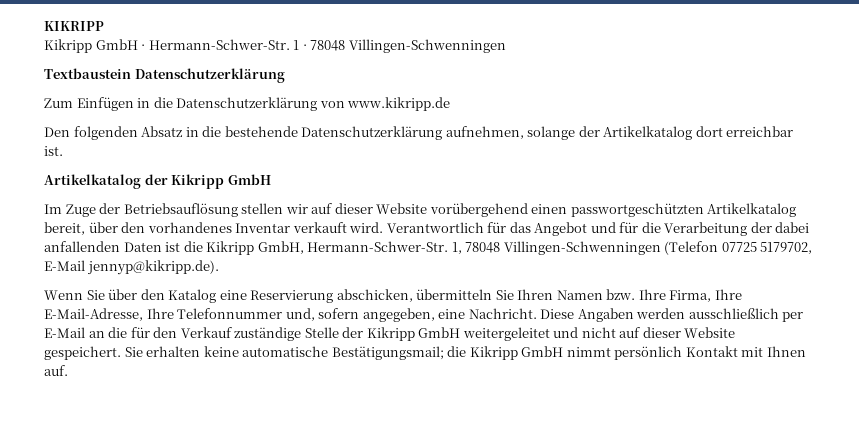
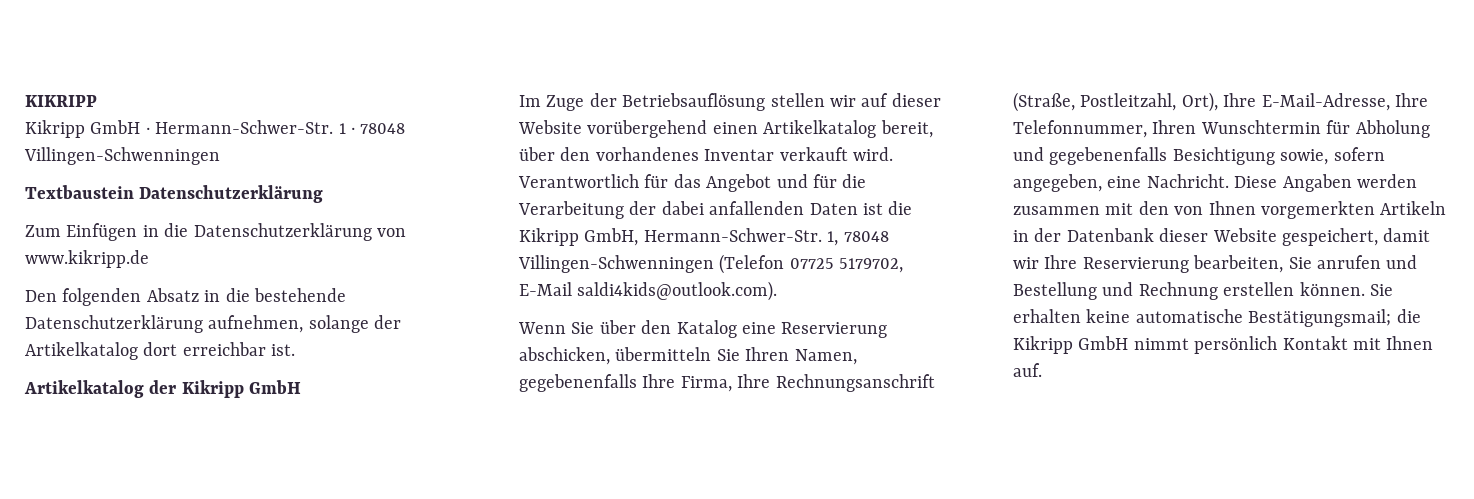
[570,203,704,217] passwortgeschützten -> (758, 128) none
[86,260,219,275] jennyp@kikripp.de). -> [577,281,778,301] saldi4kids@outlook.com).
[556,289,636,300] Namen bzw. -> [794,349,857,365] [519,374,637,392] Namen, gegebenenfalls
[44,308,315,321] E-Mail-Adresse, Ihre Telefonnummer und, -> [775,374,935,392] [1013,92,1428,112] [1013,120,1430,138] [1013,147,1329,165] Rechnungsanschrift (Straße, Postleitzahl, Ort), Ihre E-Mail-Adresse, Ihre Telefonnummer, Ihren Wunschtermin für Abholung und gegebenenfalls Besichtigung sowie,
[688,308,804,322] [44,327,736,341] [44,346,121,360] ausschließlich per E-Mail an die für den Verkauf zuständige Stelle der Kikripp GmbH weitergeleitet und nicht auf dieser Website gespeichert. -> [1013,201,1447,219] [1013,228,1431,246] [1013,255,1418,273] [1013,282,1365,300] zusammen mit den von Ihnen vorgemerkten Artikeln in der Datenbank dieser Website gespeichert, damit wir Ihre Reservierung bearbeiten, Sie anrufen und Bestellung und Rechnung erstellen können.

